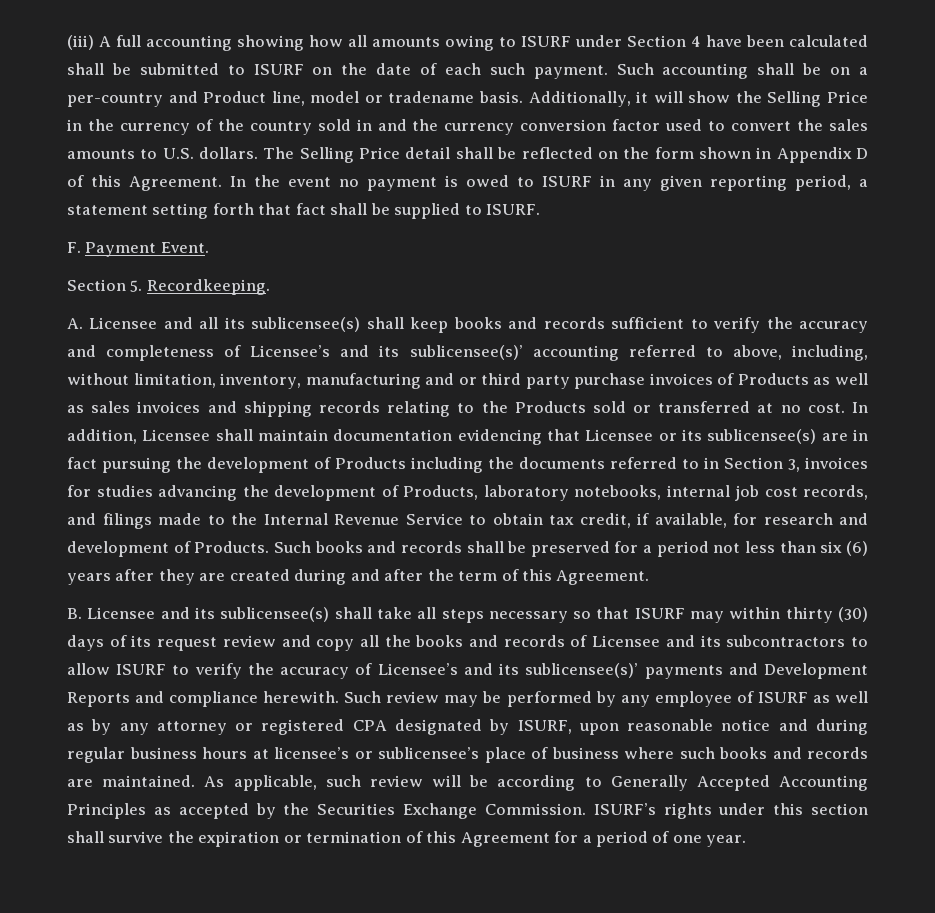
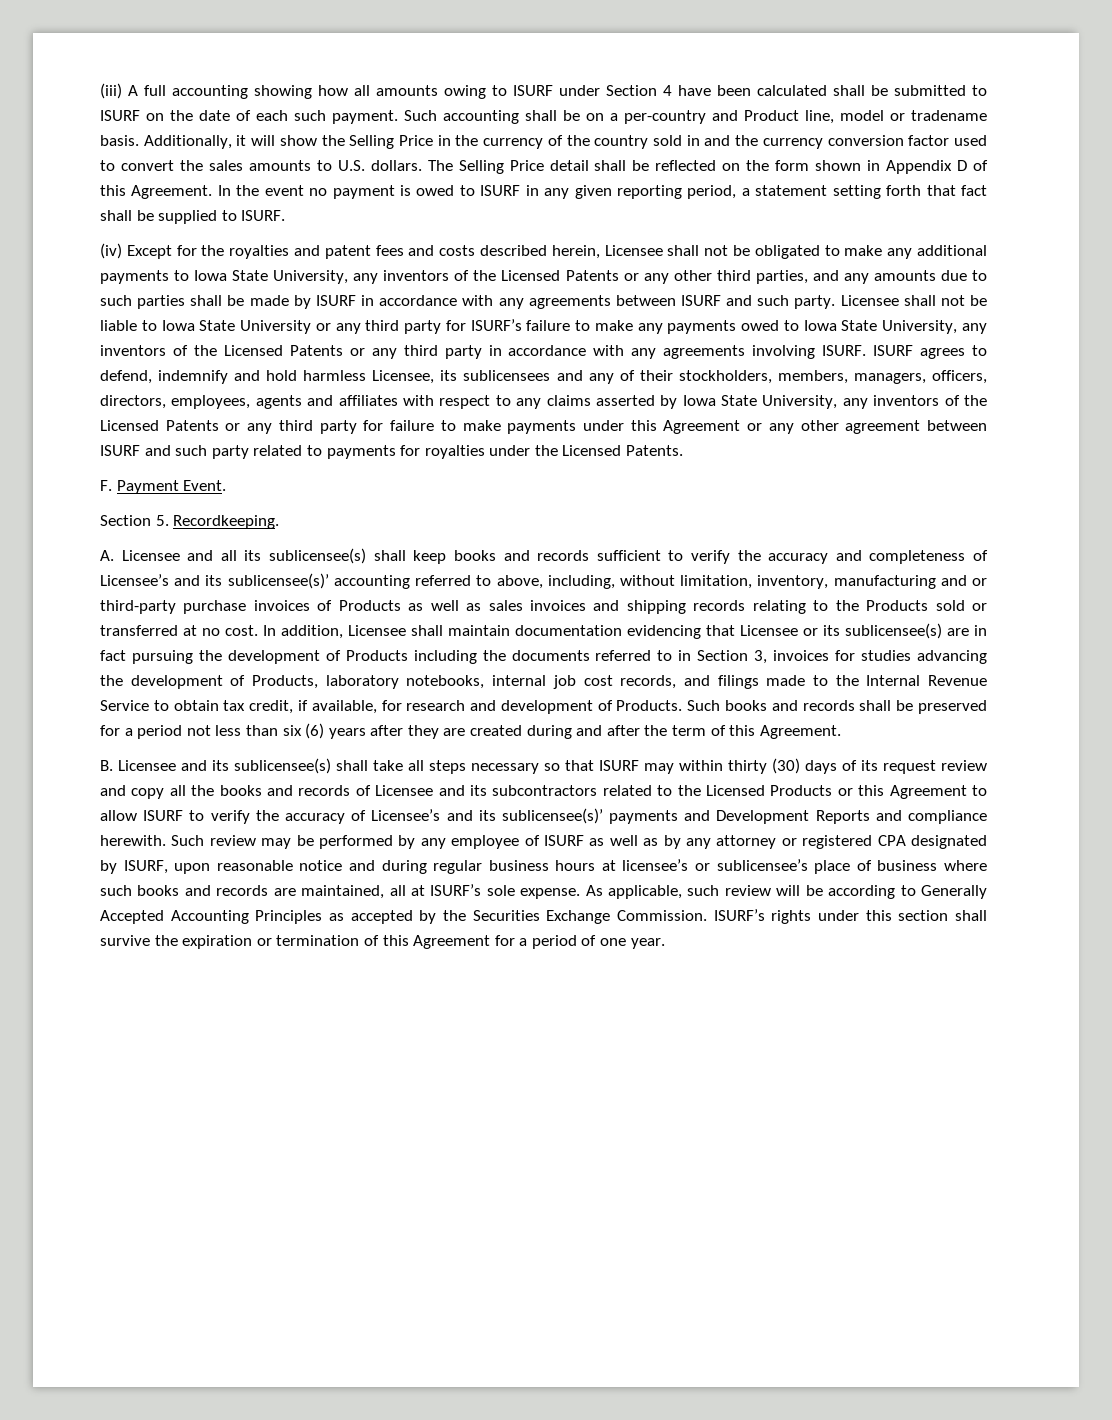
(541, 209) none -> [100,243,987,259] [100,270,987,284] [100,295,987,309] [100,319,987,334] [100,345,988,359] [100,370,988,384] [100,395,988,409] [100,420,987,434] [100,445,684,459] // (iv) Except for the royalties and patent fees and costs described herein, Licensee shall not be obligated to make any additional payments to Iowa State University, any inventors of the Licensed Patents or any other third parties, and any amounts due to such parties shall be made by ISURF in accordance with any agreements between ISURF and such party. Licensee shall not be liable to Iowa State University or any third party for ISURF’s failure to make any payments owed to Iowa State University, any inventors of the Licensed Patents or any third party in accordance with any agreements involving ISURF. ISURF agrees to defend, indemnify and hold harmless Licensee, its sublicensees and any of their stockholders, members, managers, officers, directors, employees, agents and affiliates with respect to any claims asserted by Iowa State University, any inventors of the Licensed Patents or any third party for failure to make payments under this Agreement or any other agreement between ISURF and such party related to payments for royalties under the Licensed Patents.
[481,373,570,389] third party -> [100,600,176,614] third-party
(846, 641) none -> [602,785,967,799] related to the Licensed Products or this Agreement
[102,775,196,787] maintained. -> [301,884,581,899] maintained, all at ISURF’s sole expense.

